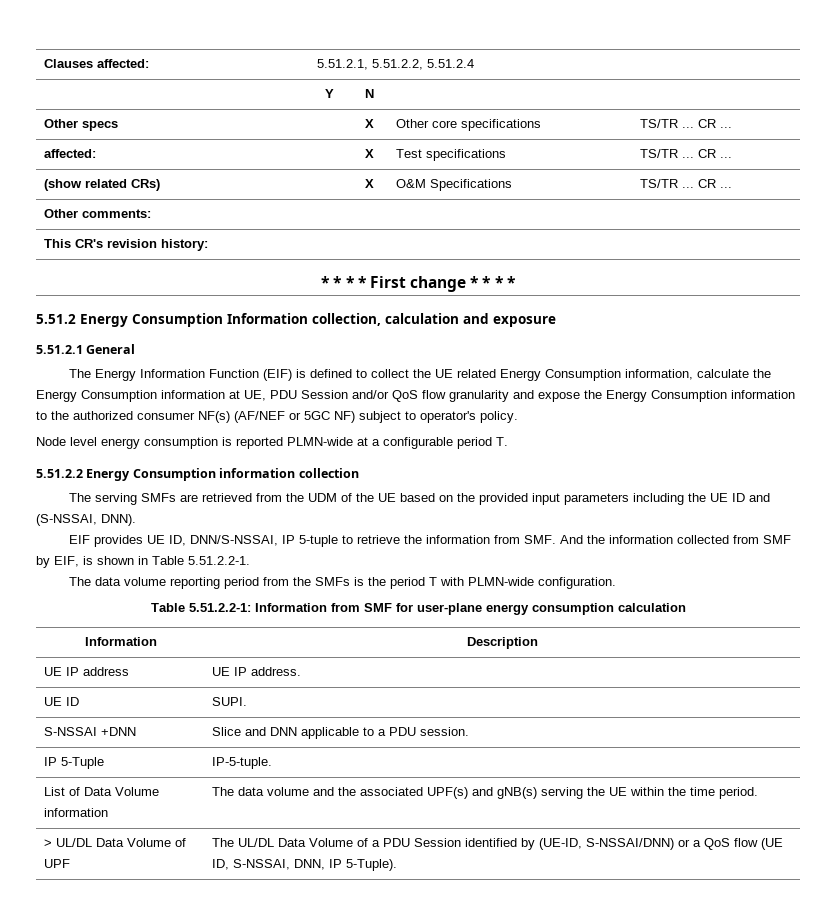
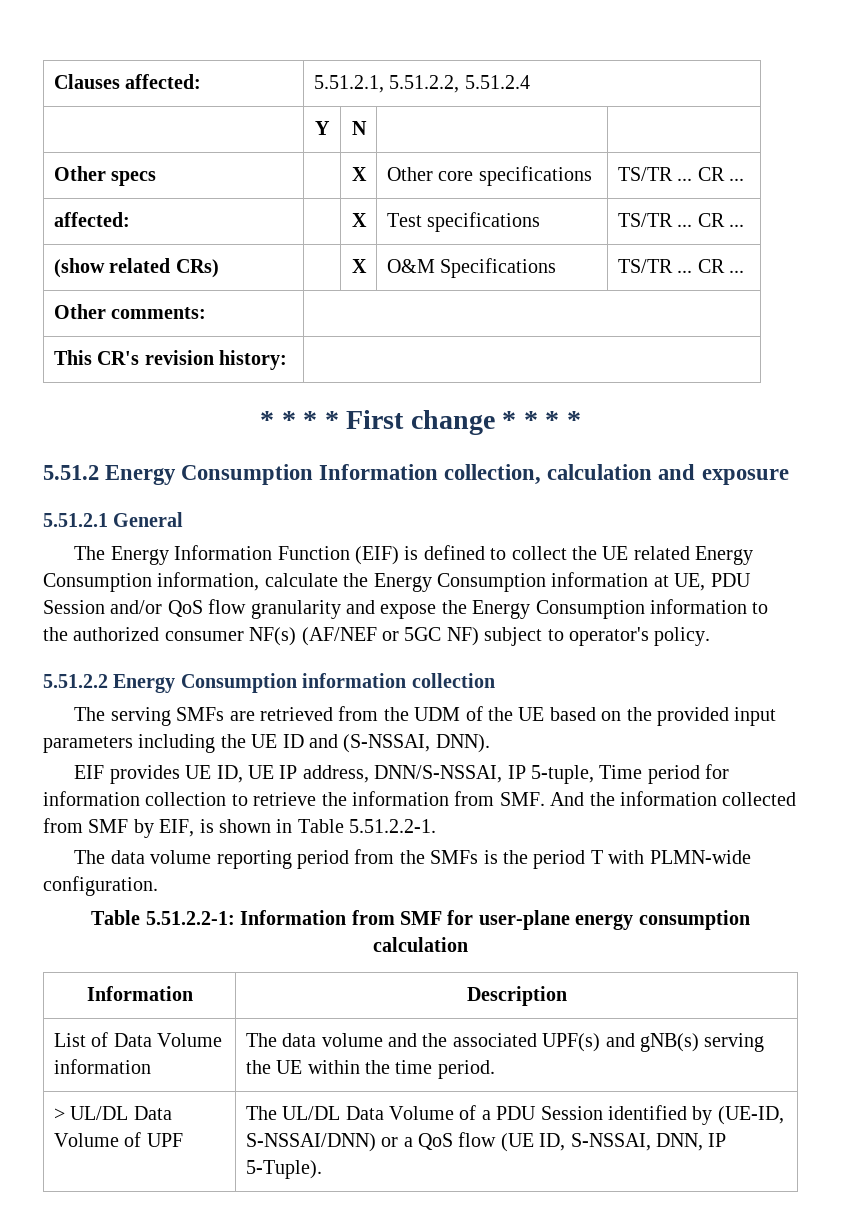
[36,437,508,449] // Node level energy consumption is reported PLMN-wide at a configurable period T. -> (711, 636) none
[189,535,338,547] DNN/S-NSSAI, IP 5-tuple -> [248,764,730,784] [43,791,227,806] UE IP address, DNN/S-NSSAI, IP 5-tuple, Time period for information collection
[44,667,130,676] [212,667,302,676] [44,697,80,706] [212,697,248,706] [44,727,137,736] [212,727,470,739] [44,757,105,769] [212,757,273,769] // UE IP address | UE IP address. // UE ID | SUPI. // S-NSSAI +DNN | Slice and DNN applicable to a PDU session. // IP 5-Tuple | IP-5-tuple. -> (567, 996) none

